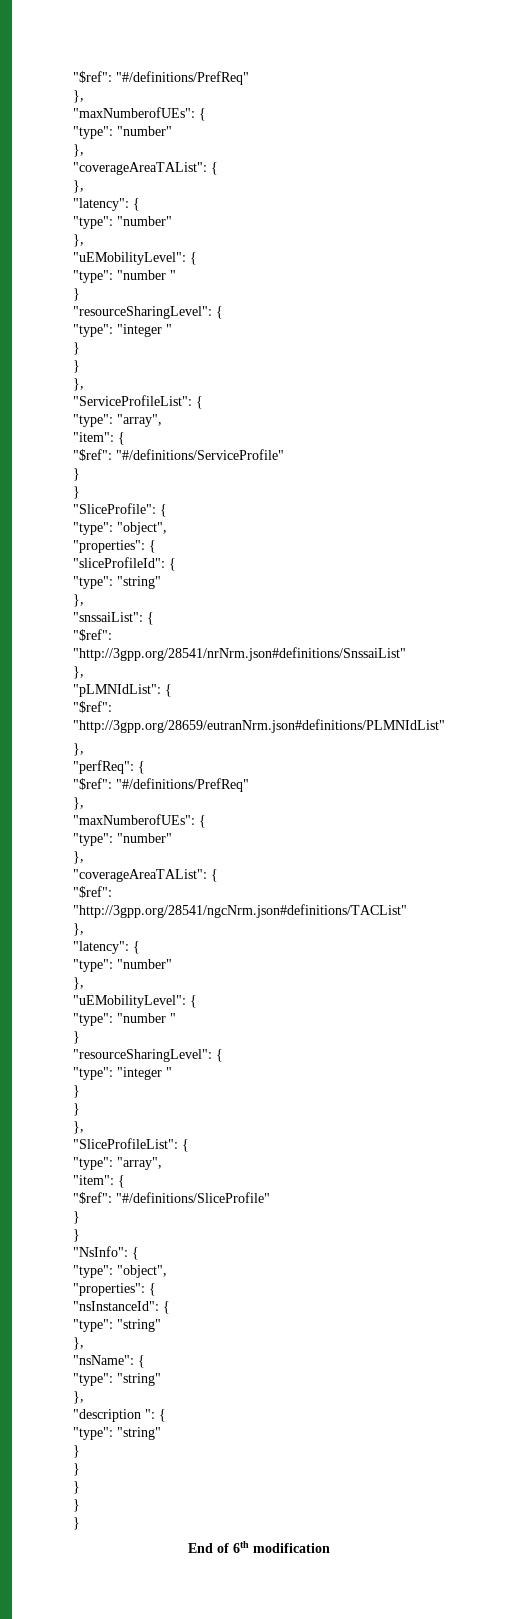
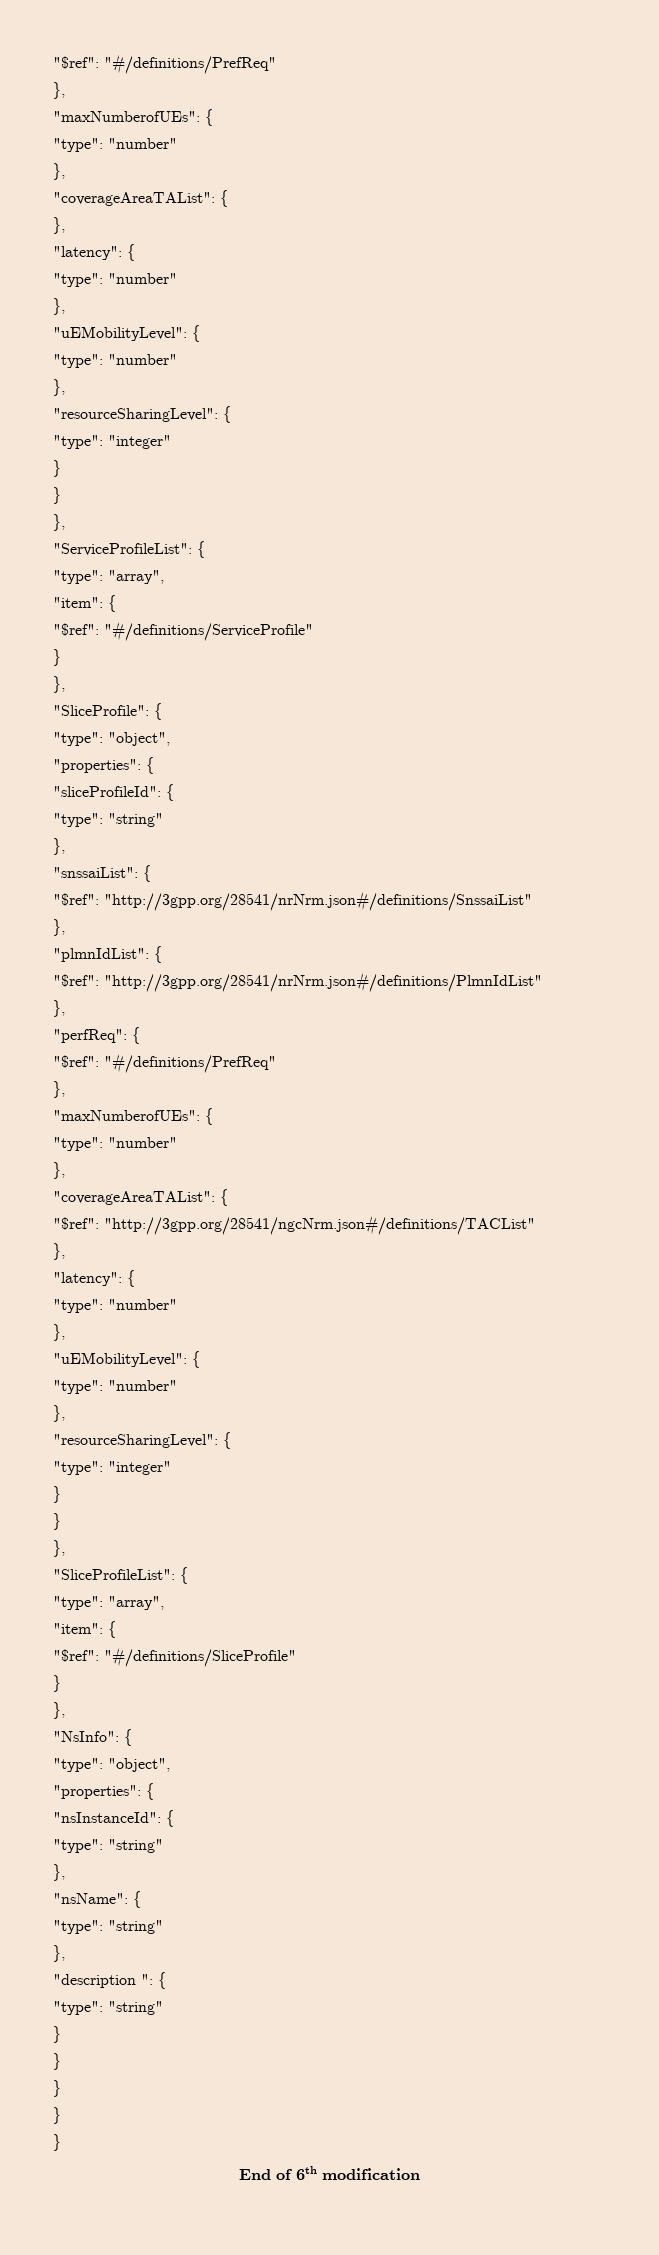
[117,270,176,280] [73,288,80,301] [73,306,223,319] [73,324,172,337] "number " // } // "resourceSharingLevel": { // "type": "integer " -> [108,354,177,365] [53,379,65,396] [53,406,231,423] [53,435,171,449] "number" // }, // "resourceSharingLevel": { // "type": "integer"
[73,486,80,499] } -> [53,676,65,693] },
[73,647,406,661] [73,666,84,679] [73,684,172,697] [73,701,112,713] [73,719,445,733] "http://3gpp.org/28541/nrNrm.json#definitions/SnssaiList" // }, // "pLMNIdList": { // "$ref": "http://3gpp.org/28659/eutranNrm.json#definitions/PLMNIdList" -> [104,891,532,911] [53,919,65,936] [53,946,162,963] [53,972,542,992] "http://3gpp.org/28541/nrNrm.json#/definitions/SnssaiList" // }, // "plmnIdList": { // "$ref": "http://3gpp.org/28541/nrNrm.json#/definitions/PlmnIdList"
[73,904,407,918] [73,923,84,936] [73,941,140,954] [73,959,172,972] [73,977,84,990] [73,995,197,1008] [73,1013,176,1026] [73,1031,80,1044] [73,1049,223,1062] [73,1067,172,1080] "http://3gpp.org/28541/ngcNrm.json#definitions/TACList" // }, // "latency": { // "type": "number" // }, // "uEMobilityLevel": { // "type": "number " // } // "resourceSharingLevel": { // "type": "integer " -> [104,1215,535,1235] [53,1243,65,1260] [53,1270,135,1287] [53,1299,177,1313] [53,1324,65,1341] [53,1351,200,1368] [53,1380,177,1394] [53,1405,65,1422] [53,1432,231,1449] [53,1461,171,1475] "http://3gpp.org/28541/ngcNrm.json#/definitions/TACList" // }, // "latency": { // "type": "number" // }, // "uEMobilityLevel": { // "type": "number" // }, // "resourceSharingLevel": { // "type": "integer"
[73,1229,80,1242] } -> [53,1702,65,1719] },

